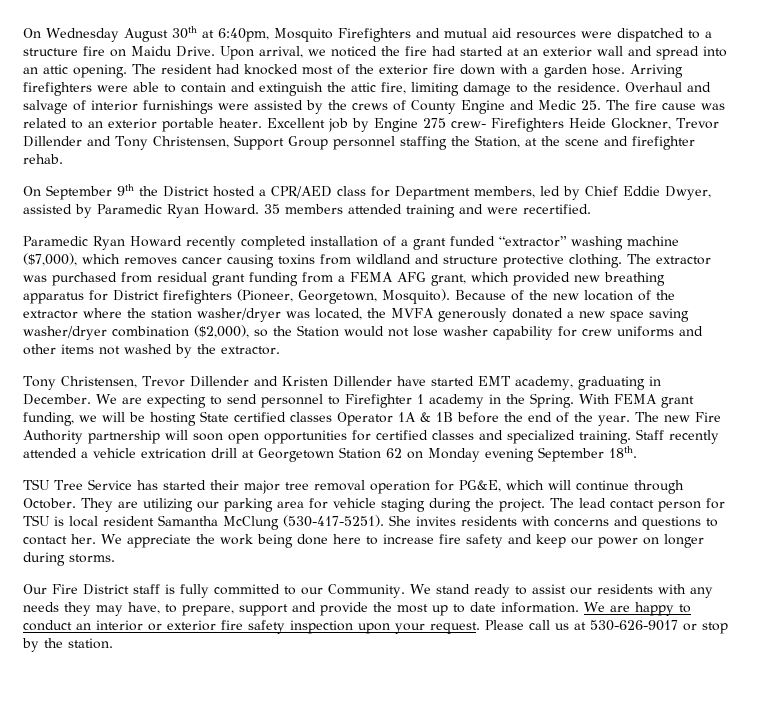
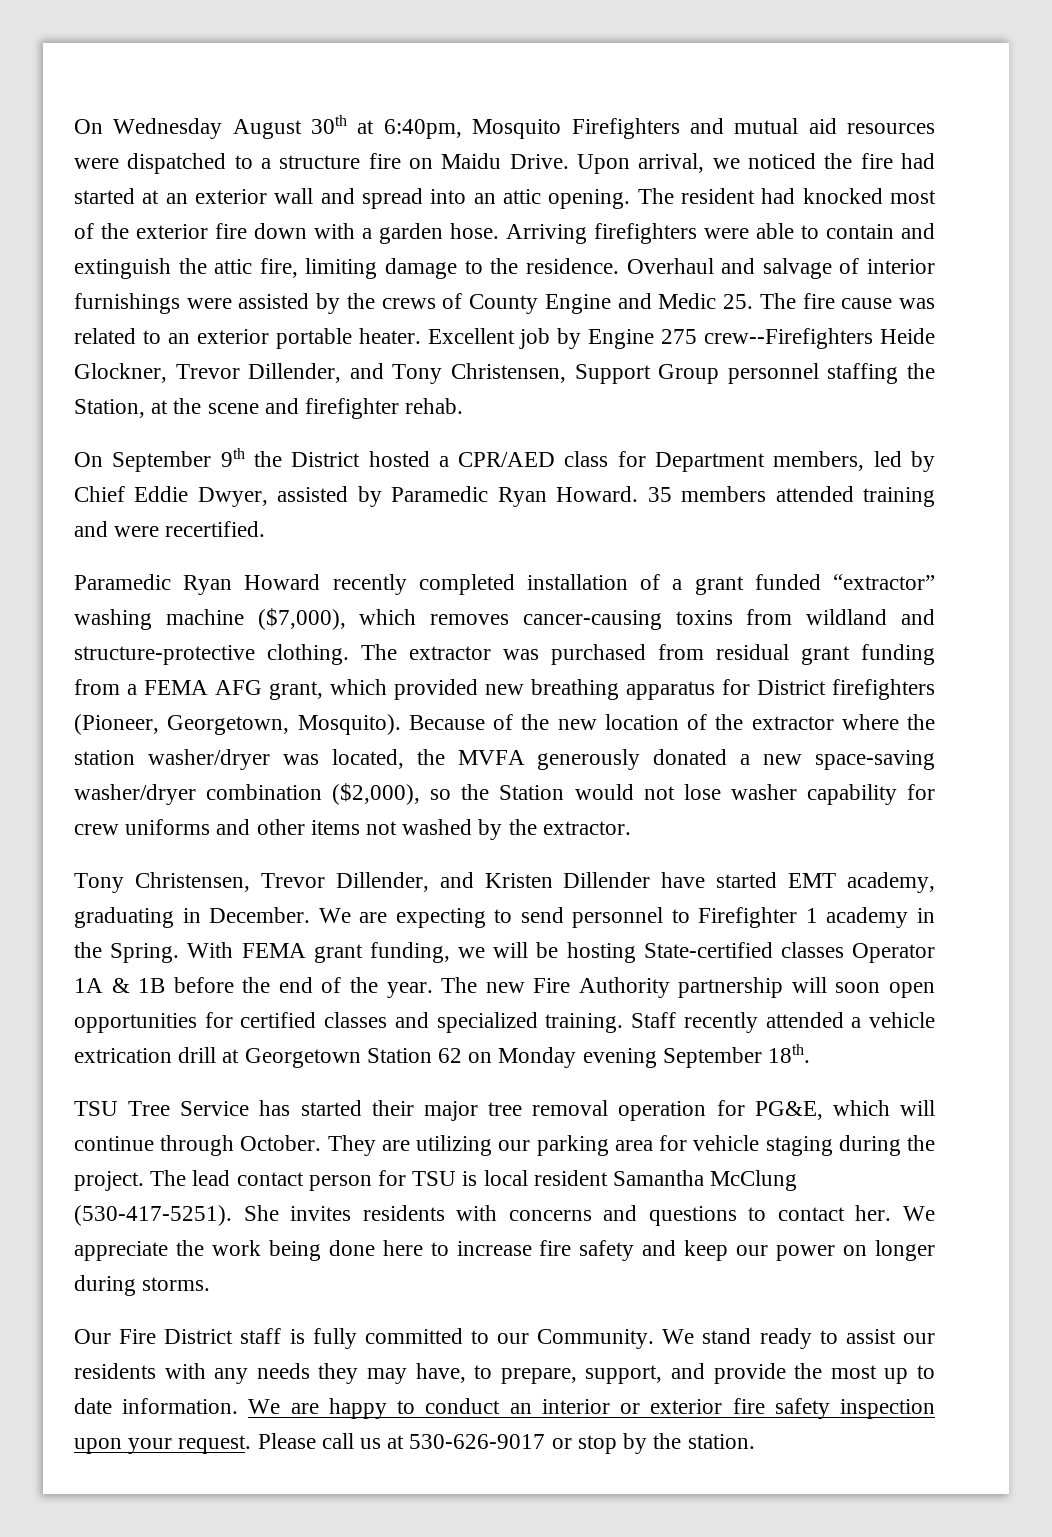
[451,118,564,132] crew- Firefighters -> [704,328,874,349] crew--Firefighters
[23,136,82,147] Dillender -> [248,363,342,383] Dillender,
[182,254,274,268] cancer causing -> [522,610,662,630] cancer-causing
[443,254,564,268] structure protective -> [74,645,255,665] structure-protective
[610,308,689,322] space saving -> [814,750,935,770] space-saving
[189,376,249,387] Dillender -> [335,872,429,892] Dillender,
[200,411,286,422] State certified -> [643,942,773,958] State-certified
[239,604,288,616] support -> [585,1365,663,1384] support,

